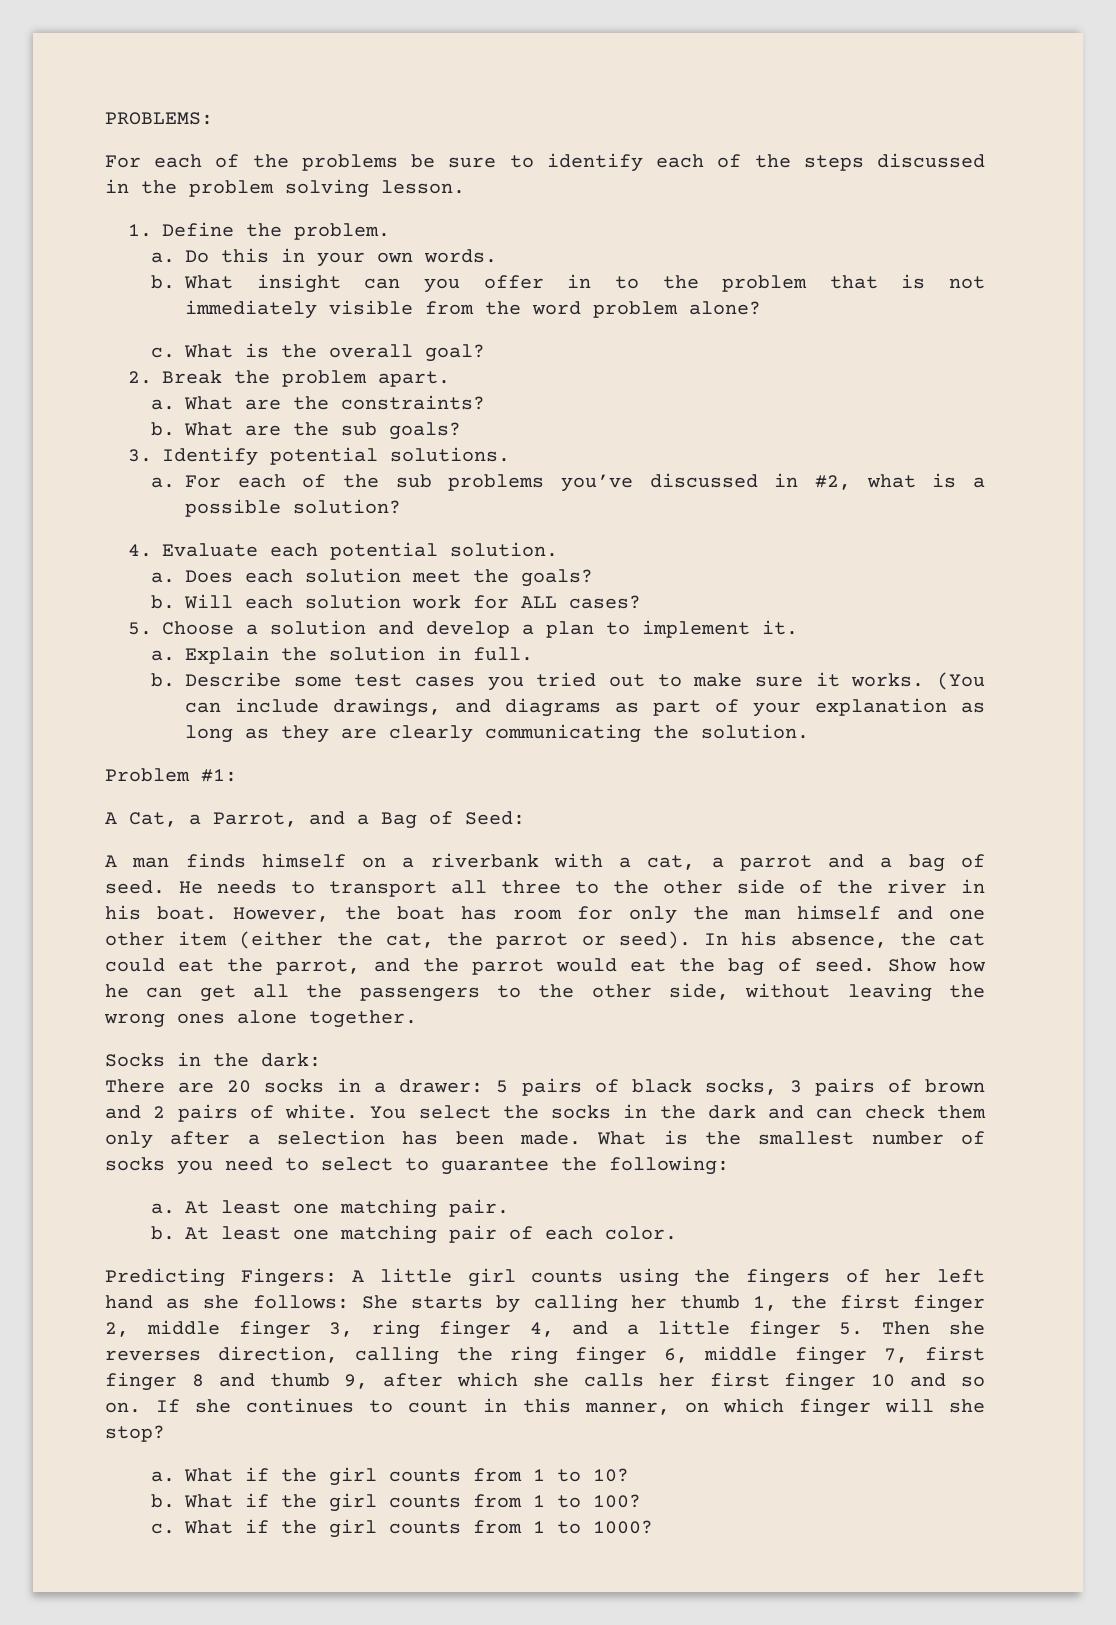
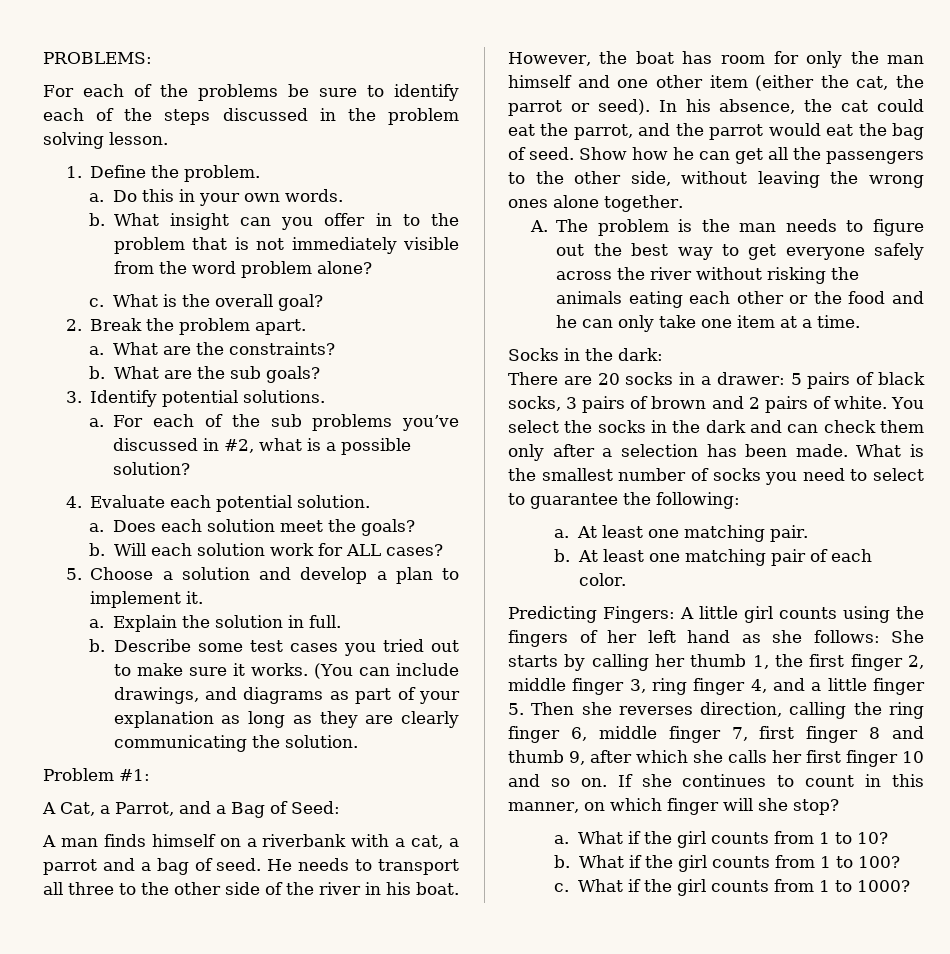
(417, 1019) none -> [530,219,924,236] [556,243,924,260] [556,267,860,284] [556,291,924,308] [556,315,861,332] // A. The problem is the man needs to figure out the best way to get everyone safely across the river without risking the animals eating each other or the food and he can only take one item at a time.

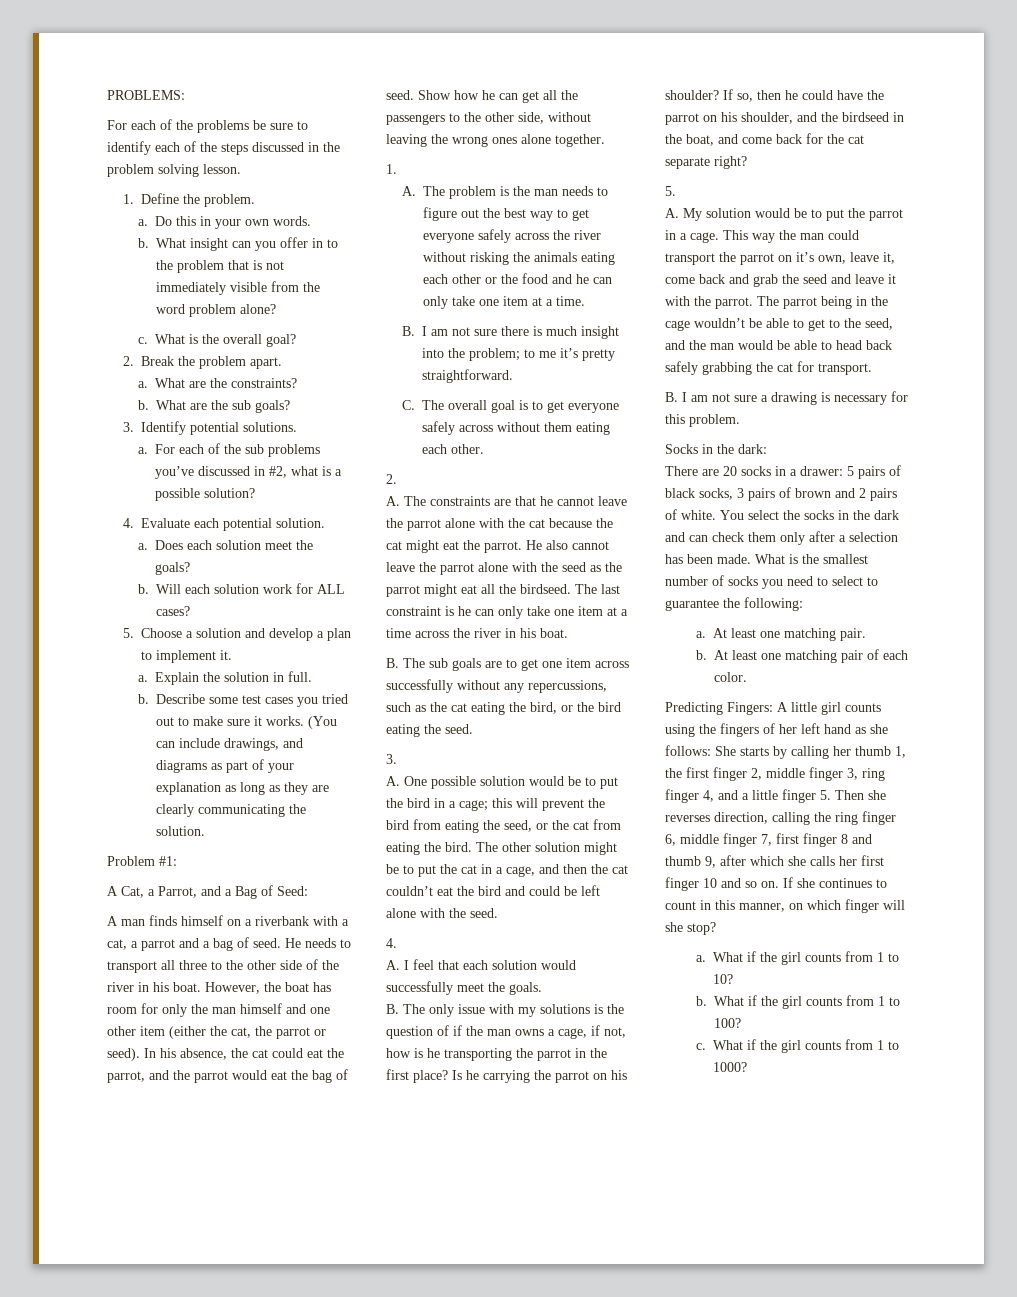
(683, 203) none -> [386,164,397,174] // 1.
(861, 321) none -> [401,326,619,339] [421,348,615,361] [421,369,513,383] [401,400,619,413] [421,421,610,435] [421,444,484,454] [386,474,397,484] [386,496,627,506] [386,518,613,531] [386,540,609,553] [386,562,622,575] [386,584,620,597] [386,606,628,619] [386,628,568,638] [386,658,629,671] [386,679,607,693] [386,702,621,715] [386,724,473,737] [386,754,397,764] [386,776,618,789] [386,798,605,811] [386,819,621,833] [386,842,617,855] [386,864,628,877] [386,885,600,896] [386,908,498,918] [386,938,397,948] [386,959,576,970] [386,981,542,995] [386,1004,624,1017] [386,1025,626,1039] [386,1048,607,1061] [386,1069,627,1083] [665,89,884,102] [665,112,904,125] [665,133,864,146] [665,156,747,169] [665,186,676,196] [665,208,903,221] [665,230,859,243] [665,252,895,265] [665,274,896,287] [665,296,888,309] [665,318,893,331] [665,340,892,350] [665,361,872,375] [665,391,908,405] [665,414,740,427] // B. I am not sure there is much insight into the problem; to me it’s pretty straightforward. // C. The overall goal is to get everyone safely across without them eating each other. // 2. // A. The constraints are that he cannot leave the parrot alone with the cat because the cat might eat the parrot. He also cannot leave the parrot alone with the seed as the parrot might eat all the birdseed. The last constraint is he can only take one item at a time across the river in his boat. // B. The sub goals are to get one item across successfully without any repercussions, such as the cat eating the bird, or the bird eating the seed. // 3. // A. One possible solution would be to put the bird in a cage; this will prevent the bird from eating the seed, or the cat from eating the bird. The other solution might be to put the cat in a cage, and then the cat couldn’t eat the bird and could be left alone with the seed. // 4. // A. I feel that each solution would successfully meet the goals. // B. The only issue with my solutions is the question of if the man owns a cage, if not, how is he transporting the parrot in the first place? Is he carrying the parrot on his shoulder? If so, then he could have the parrot on his shoulder, and the birdseed in the boat, and come back for the cat separate right? // 5. // A. My solution would be to put the parrot in a cage. This way the man could transport the parrot on it’s own, leave it, come back and grab the seed and leave it with the parrot. The parrot being in the cage wouldn’t be able to get to the seed, and the man would be able to head back safely grabbing the cat for transport. // B. I am not sure a drawing is necessary for this problem.

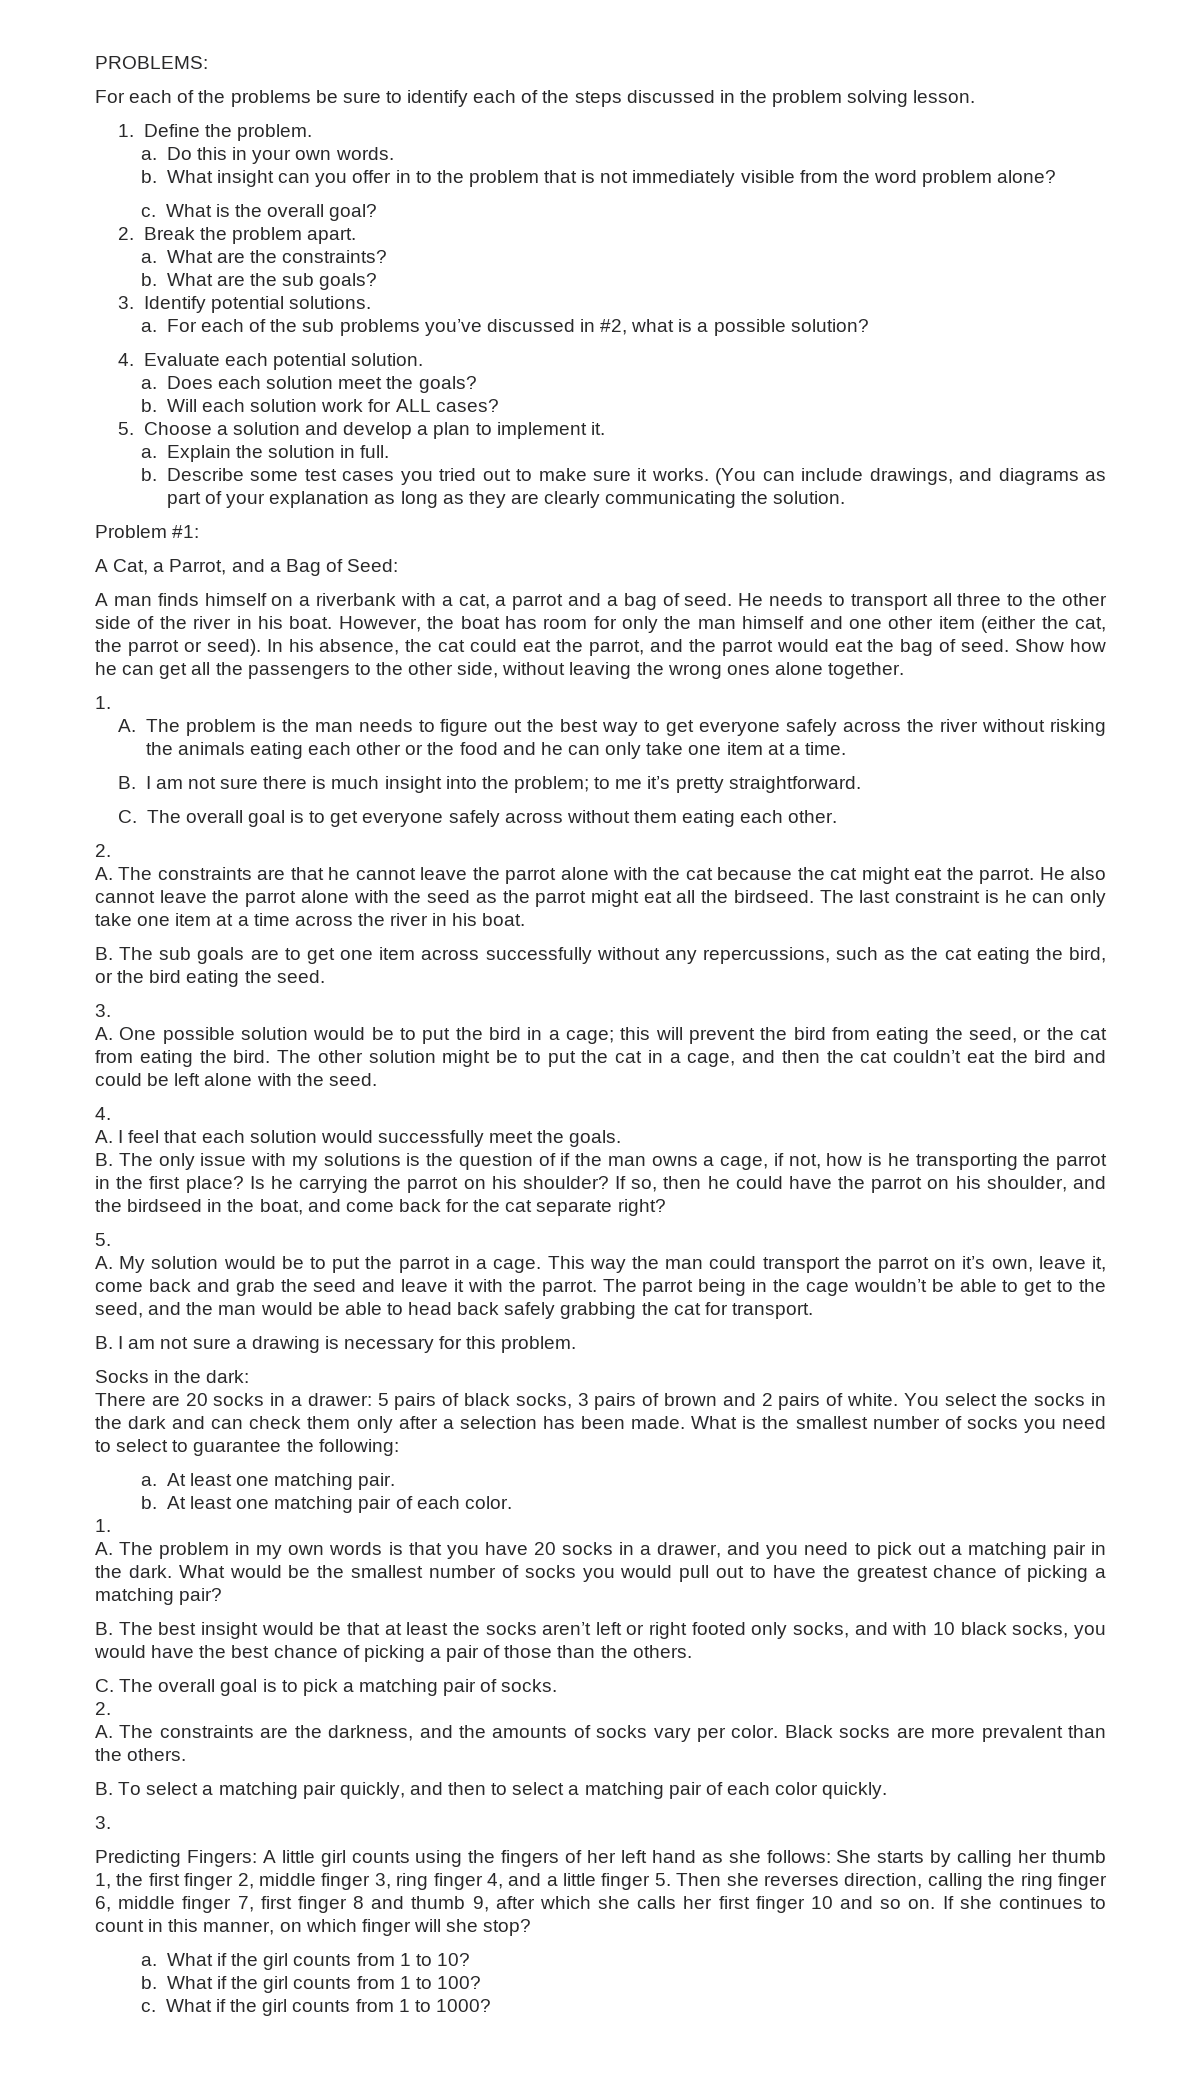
(748, 677) none -> [95,1519,111,1532] [95,1542,1107,1559] [95,1565,1107,1582] [95,1588,223,1605] [95,1622,1107,1639] [94,1645,692,1662] [95,1679,558,1696] [95,1702,111,1715] [95,1725,1107,1742] [95,1748,187,1761] [95,1782,888,1799] [95,1816,111,1829] // 1. // A. The problem in my own words is that you have 20 socks in a drawer, and you need to pick out a matching pair in the dark. What would be the smallest number of socks you would pull out to have the greatest chance of picking a matching pair? // B. The best insight would be that at least the socks aren’t left or right footed only socks, and with 10 black socks, you would have the best chance of picking a pair of those than the others. // C. The overall goal is to pick a matching pair of socks. // 2. // A. The constraints are the darkness, and the amounts of socks vary per color. Black socks are more prevalent than the others. // B. To select a matching pair quickly, and then to select a matching pair of each color quickly. // 3.

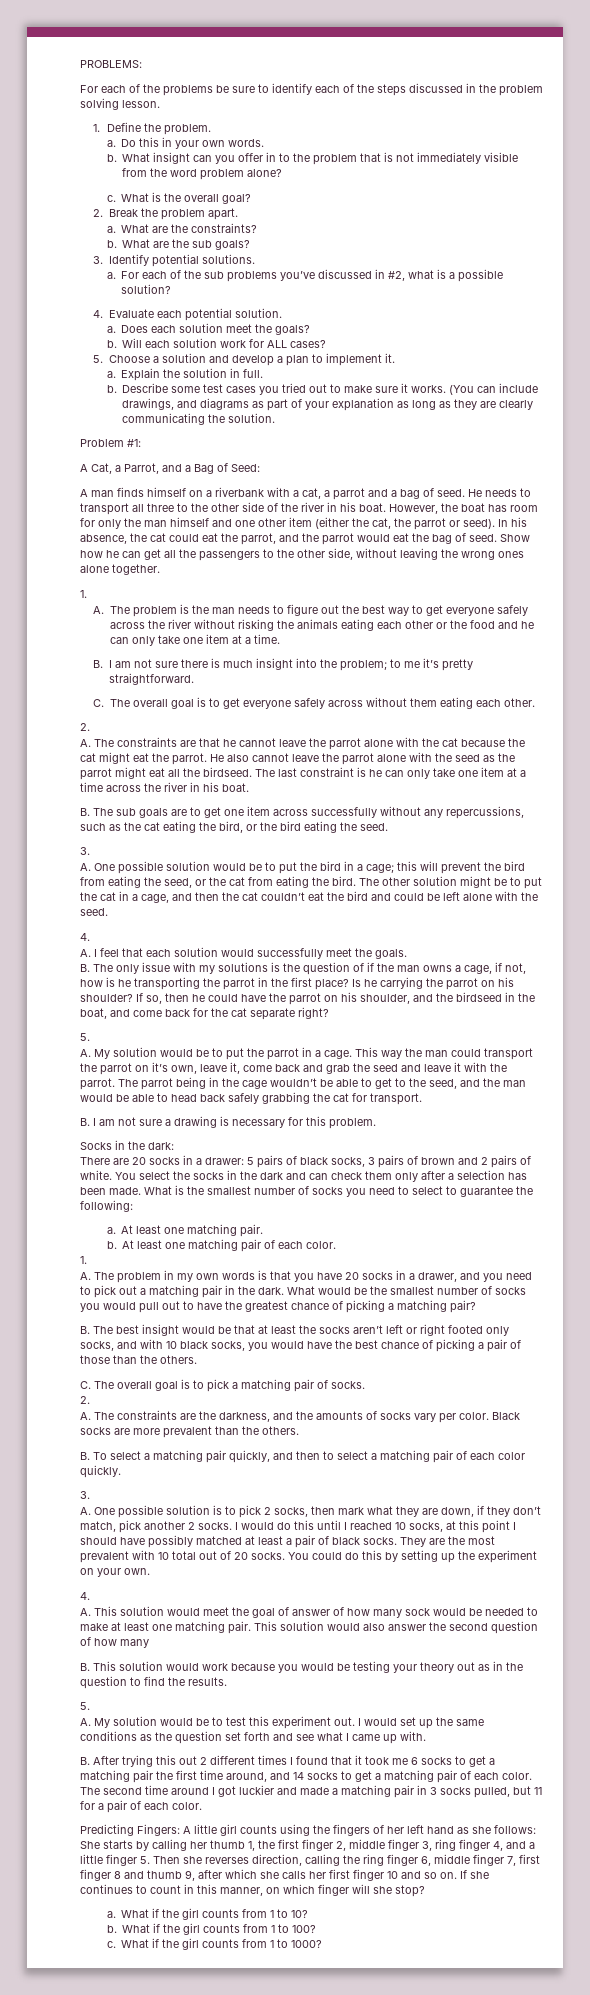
(111, 1822) none -> [80,1505,541,1518] [80,1520,516,1533] [80,1535,495,1548] [80,1550,537,1563] [80,1568,150,1577] [80,1592,90,1600] [80,1606,538,1618] [80,1621,538,1634] [80,1637,149,1648] [80,1661,523,1673] [80,1676,227,1689] [80,1702,90,1710] [80,1716,484,1729] [80,1731,426,1744] [80,1755,495,1767] [80,1770,532,1783] [80,1785,542,1798] [80,1800,202,1813] // A. One possible solution is to pick 2 socks, then mark what they are down, if they don’t match, pick another 2 socks. I would do this until I reached 10 socks, at this point I should have possibly matched at least a pair of black socks. They are the most prevalent with 10 total out of 20 socks. You could do this by setting up the experiment on your own. // 4. // A. This solution would meet the goal of answer of how many sock would be needed to make at least one matching pair. This solution would also answer the second question of how many // B. This solution would work because you would be testing your theory out as in the question to find the results. // 5. // A. My solution would be to test this experiment out. I would set up the same conditions as the question set forth and see what I came up with. // B. After trying this out 2 different times I found that it took me 6 socks to get a matching pair the first time around, and 14 socks to get a matching pair of each color. The second time around I got luckier and made a matching pair in 3 socks pulled, but 11 for a pair of each color.

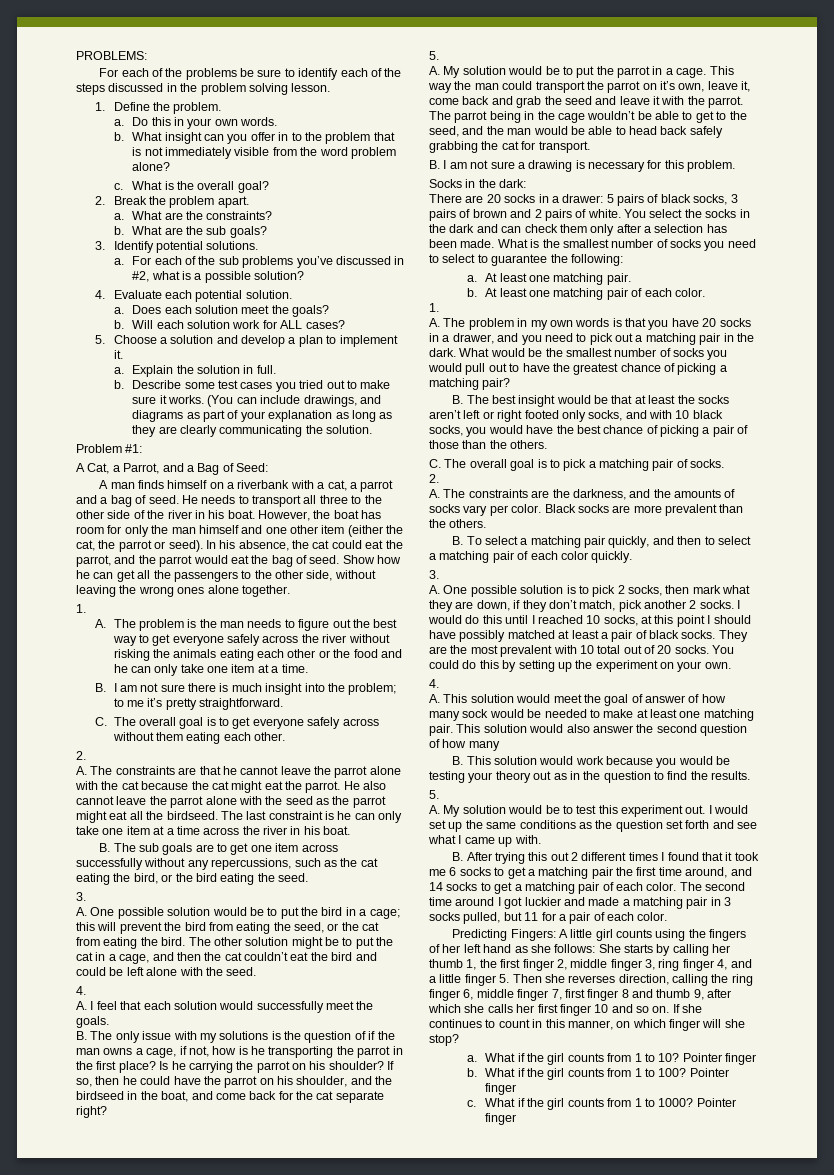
(309, 1914) none -> [682,1053,757,1065] Pointer finger
(317, 1929) none -> [689,1068,729,1077] [485,1083,517,1095] Pointer finger
(323, 1944) none -> [696,1098,736,1107] [485,1113,517,1125] Pointer finger

